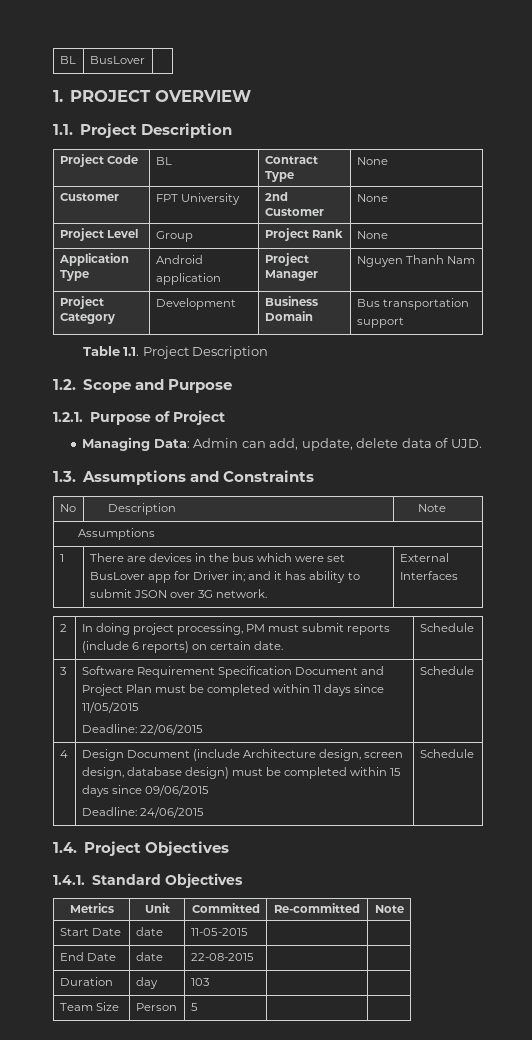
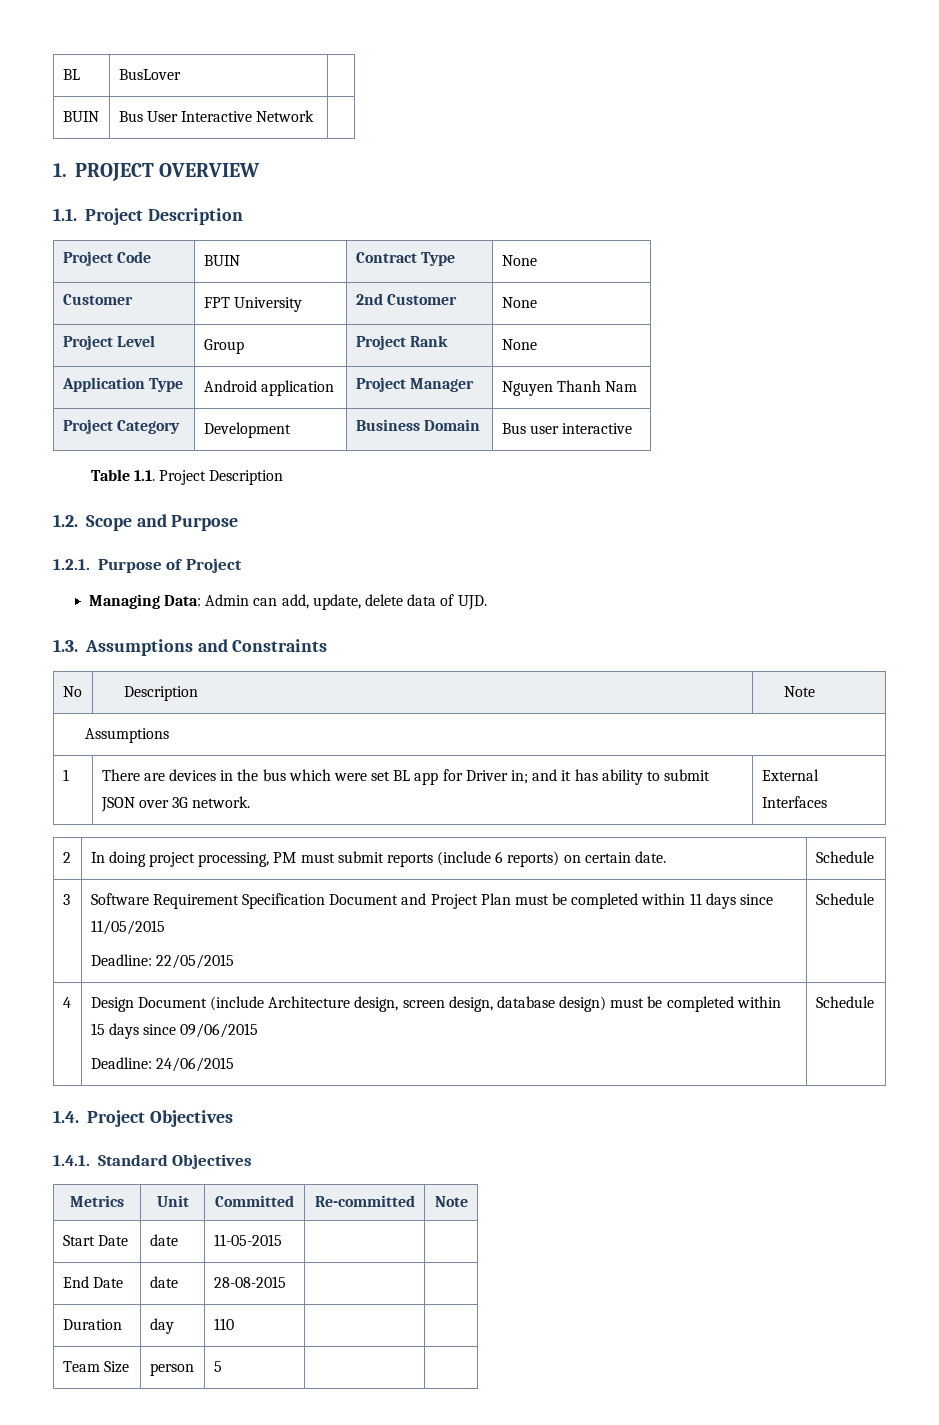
(145, 60) none -> [62,111,99,122] [118,110,315,122] // BUIN | Bus User Interactive Network |
[155,157,172,165] BL -> [203,255,240,266] BUIN
[382,298,469,310] [356,317,404,328] transportation support -> [529,423,633,434] user interactive
[89,572,145,580] BusLover -> [393,770,411,781] BL
[139,724,203,735] 22/06/2015 -> [155,954,234,969] 22/05/2015
[190,953,254,961] 22-08-2015 -> [213,1276,286,1288] 28-08-2015
[190,978,209,986] 103 -> [213,1318,234,1330] 110
[135,1003,177,1011] Person -> [149,1363,194,1376] person

